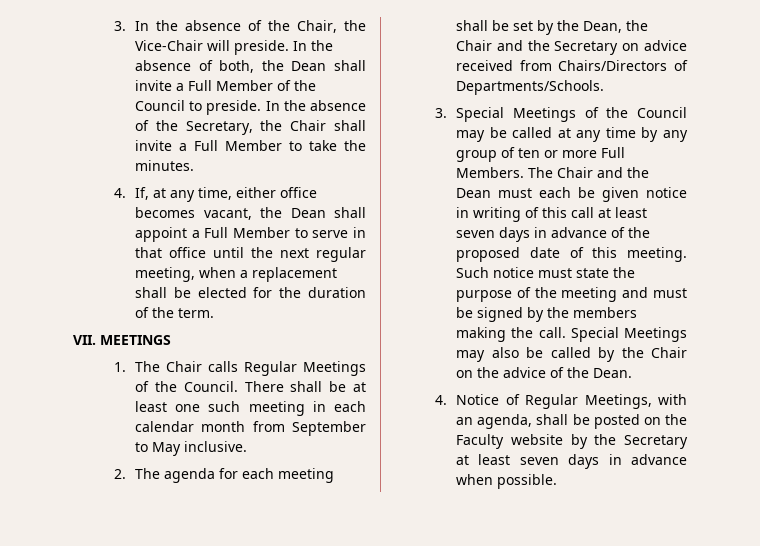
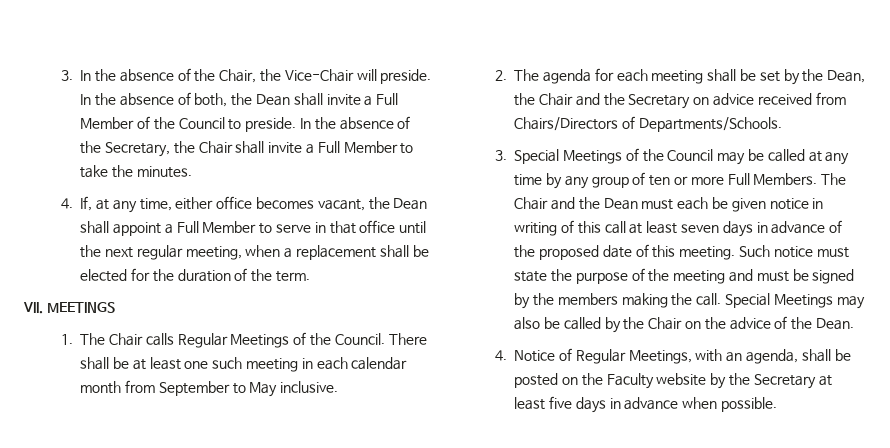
[519,457,559,465] seven -> [549,396,573,409] five

